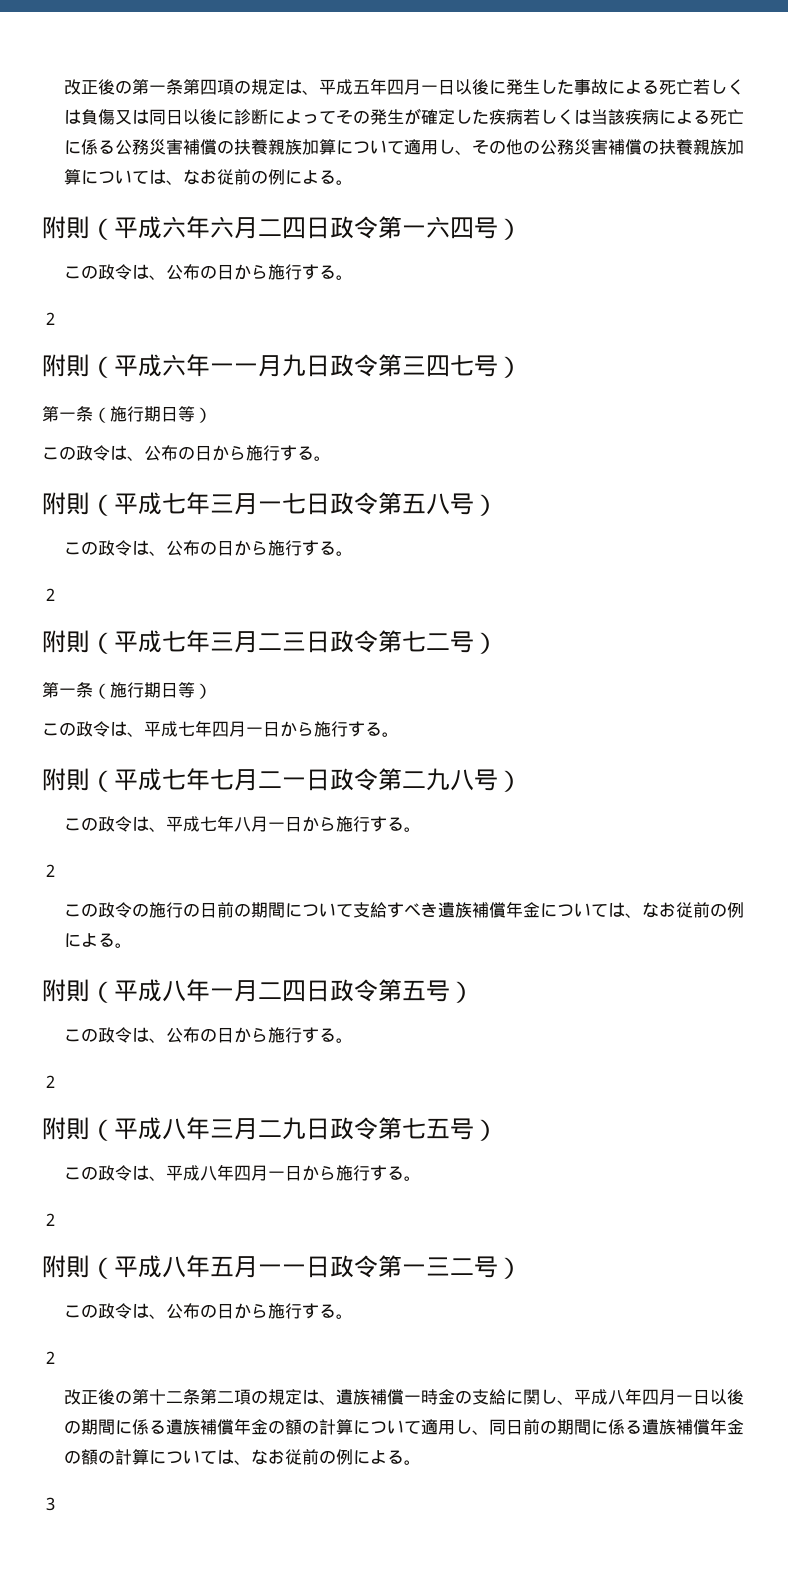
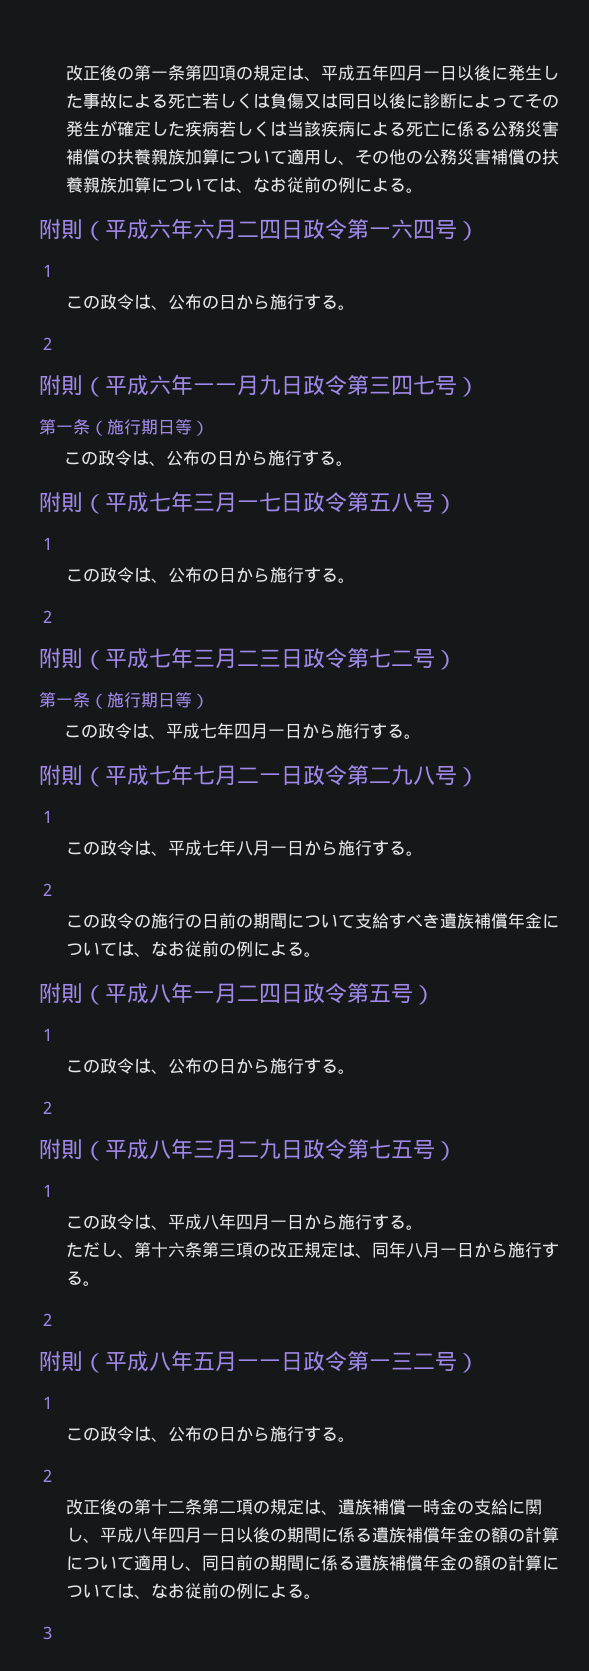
(522, 229) none -> [39,264,56,277] // １
(498, 505) none -> [39,537,56,550] // １
(522, 781) none -> [39,810,56,823] // １
(474, 992) none -> [39,1028,56,1041] // １
(498, 1130) none -> [39,1184,56,1197] // １
(422, 1178) none -> [66,1241,560,1258] [66,1271,101,1286] // ただし、第十六条第三項の改正規定は、同年八月一日から施行する。
(522, 1268) none -> [39,1396,56,1409] // １

